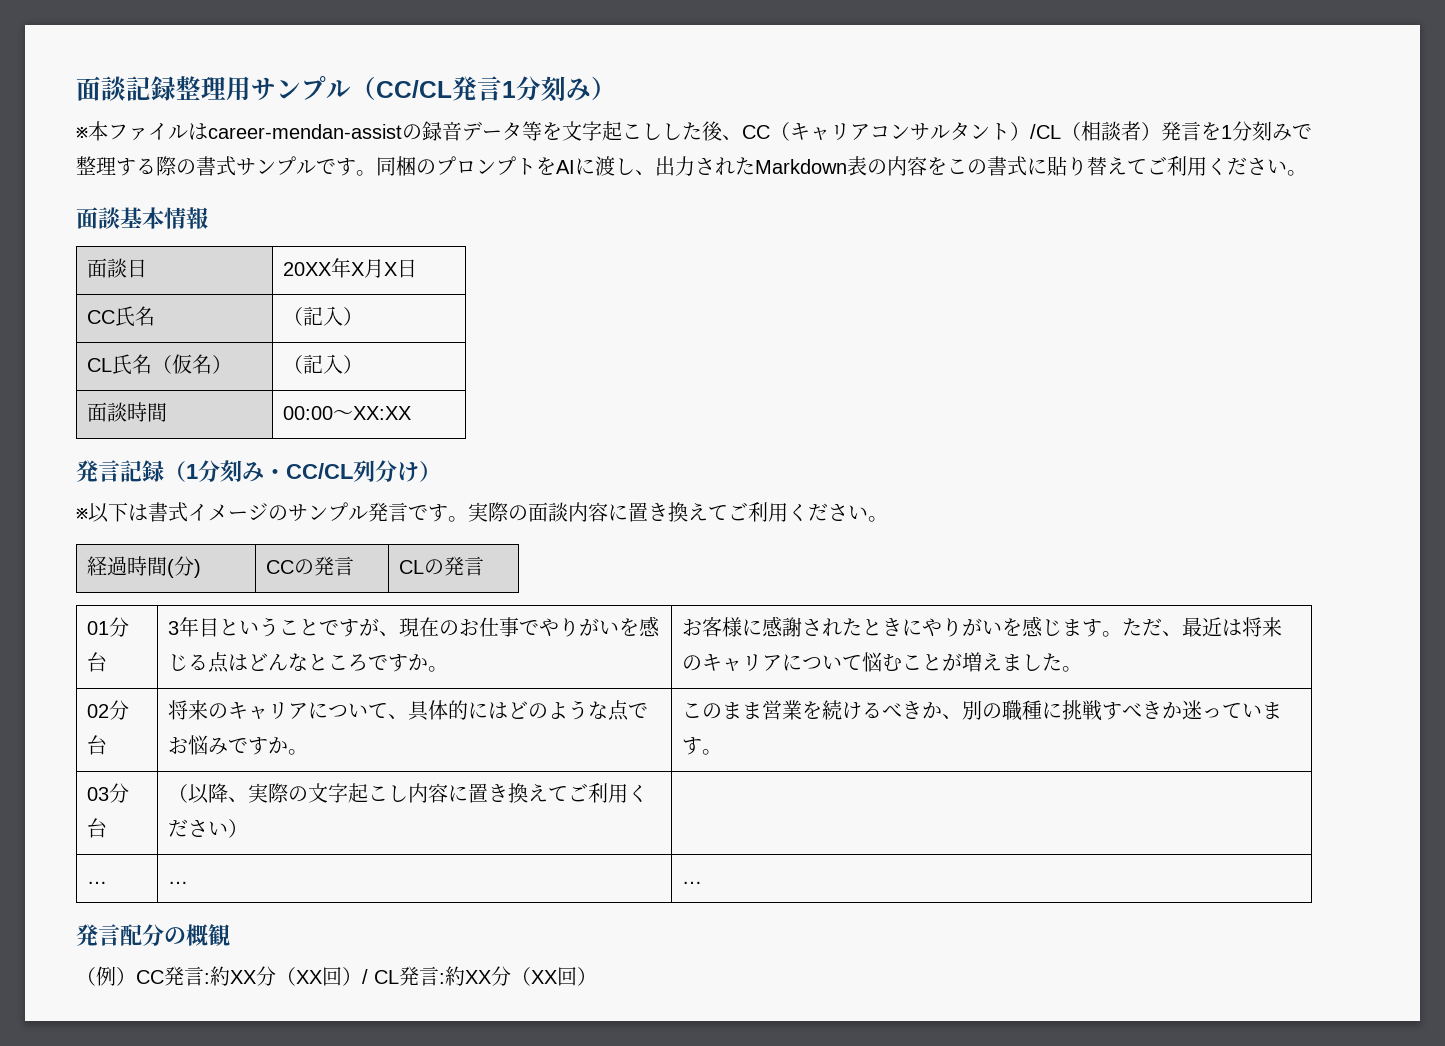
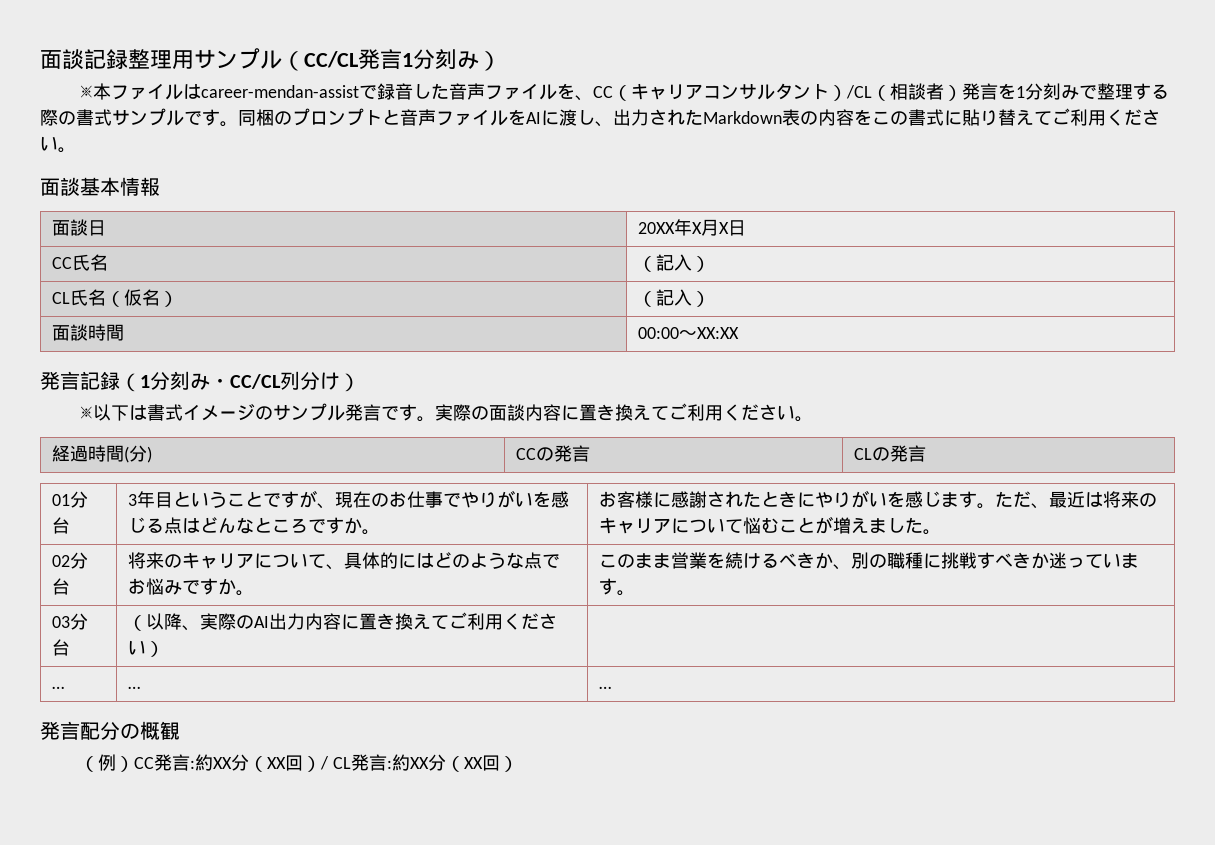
[402,121,723,141] の録音データ等を文字起こしした後 -> [359,83,576,100] で録音した音声ファイルを
(536, 166) none -> [382,109,508,126] と音声ファイル
[308,783,409,803] 文字起こし -> [254,613,306,630] AI出力

